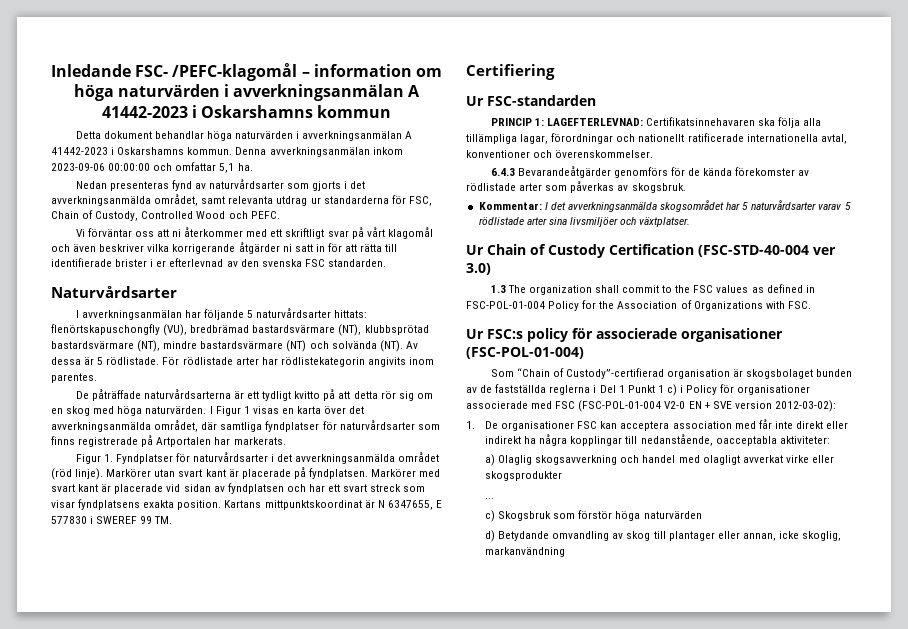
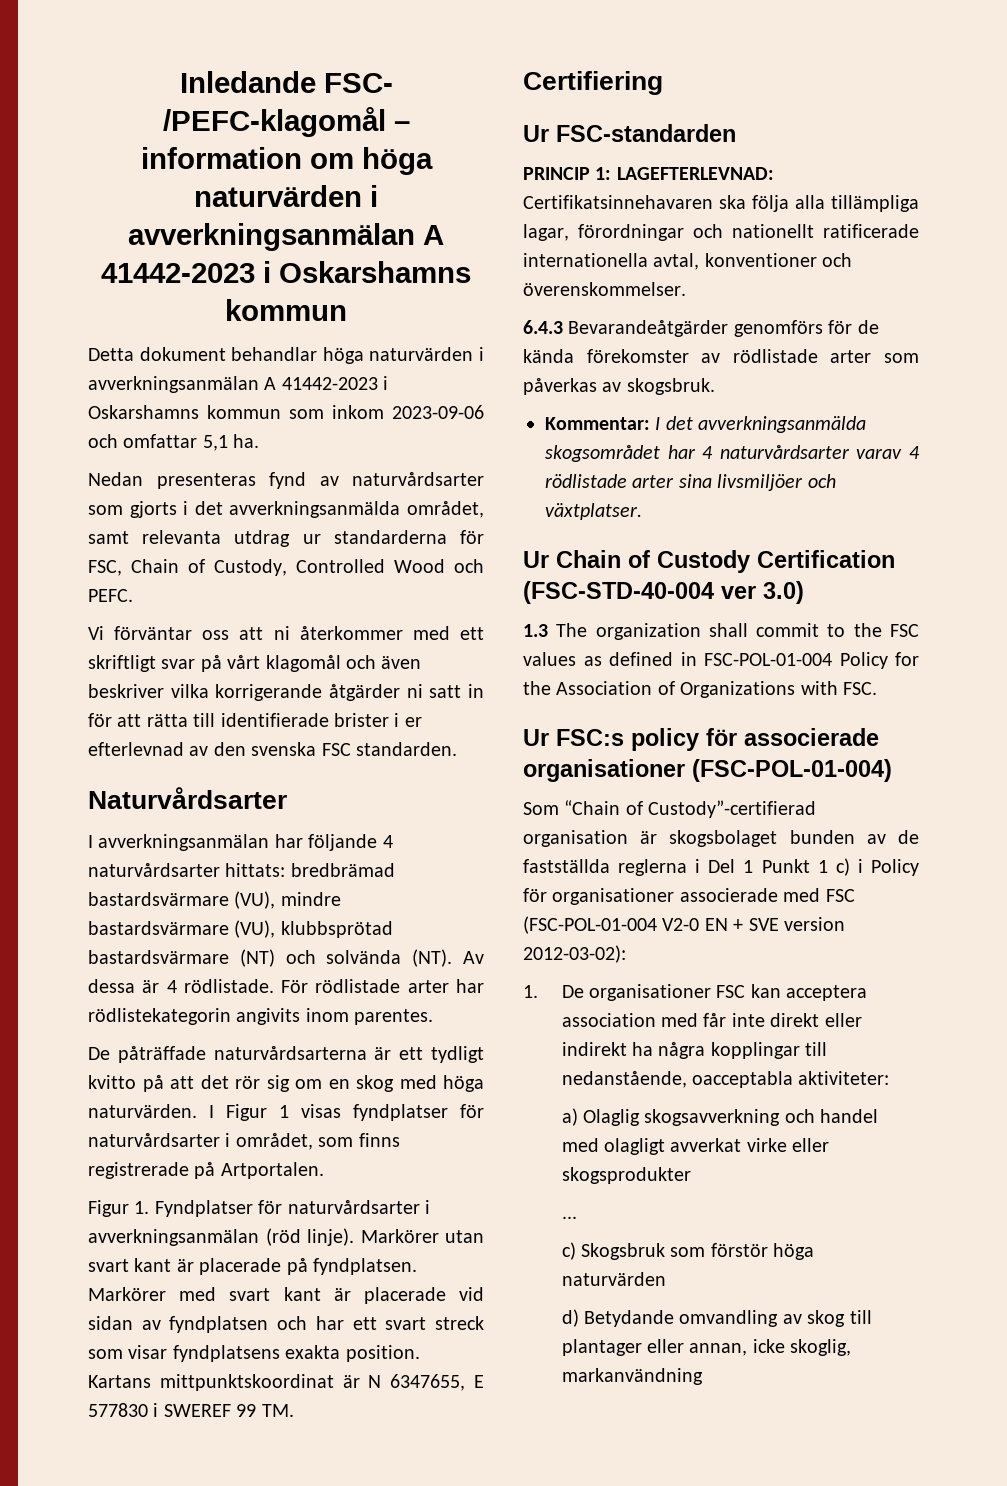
[187,147,370,157] kommun. Denna avverkningsanmälan -> [207,405,324,419] kommun som
[108,163,151,171] 00:00:00 -> (484, 412) none
[246,310,253,318] 5 -> [382,835,393,848] 4
[51,324,429,336] [51,340,198,352] flenörtskapuschongfly (VU), bredbrämad bastardsvärmare (NT), klubbsprötad bastardsvärmare (NT), mindre -> [290,863,395,877] [88,891,341,909] [88,920,393,938] bredbrämad bastardsvärmare (VU), mindre bastardsvärmare (VU), klubbsprötad
[97,357,104,365] 5 -> [166,980,177,993] 4
[353,391,378,399] detta -> [200,1075,229,1089] det
[281,406,365,414] [51,420,263,432] en karta över det avverkningsanmälda området, där samtliga -> (341, 1111) none
(415, 425) none -> [225,1133,313,1150] i området,
[156,437,286,447] Artportalen har markerats. -> [220,1162,324,1179] Artportalen.
[277,452,440,464] det avverkningsanmälda området -> [88,1229,259,1246] avverkningsanmälan
[742,202,749,210] 5 -> [702,446,714,459] 4
[844,202,851,210] 5 -> [909,446,920,459] 4

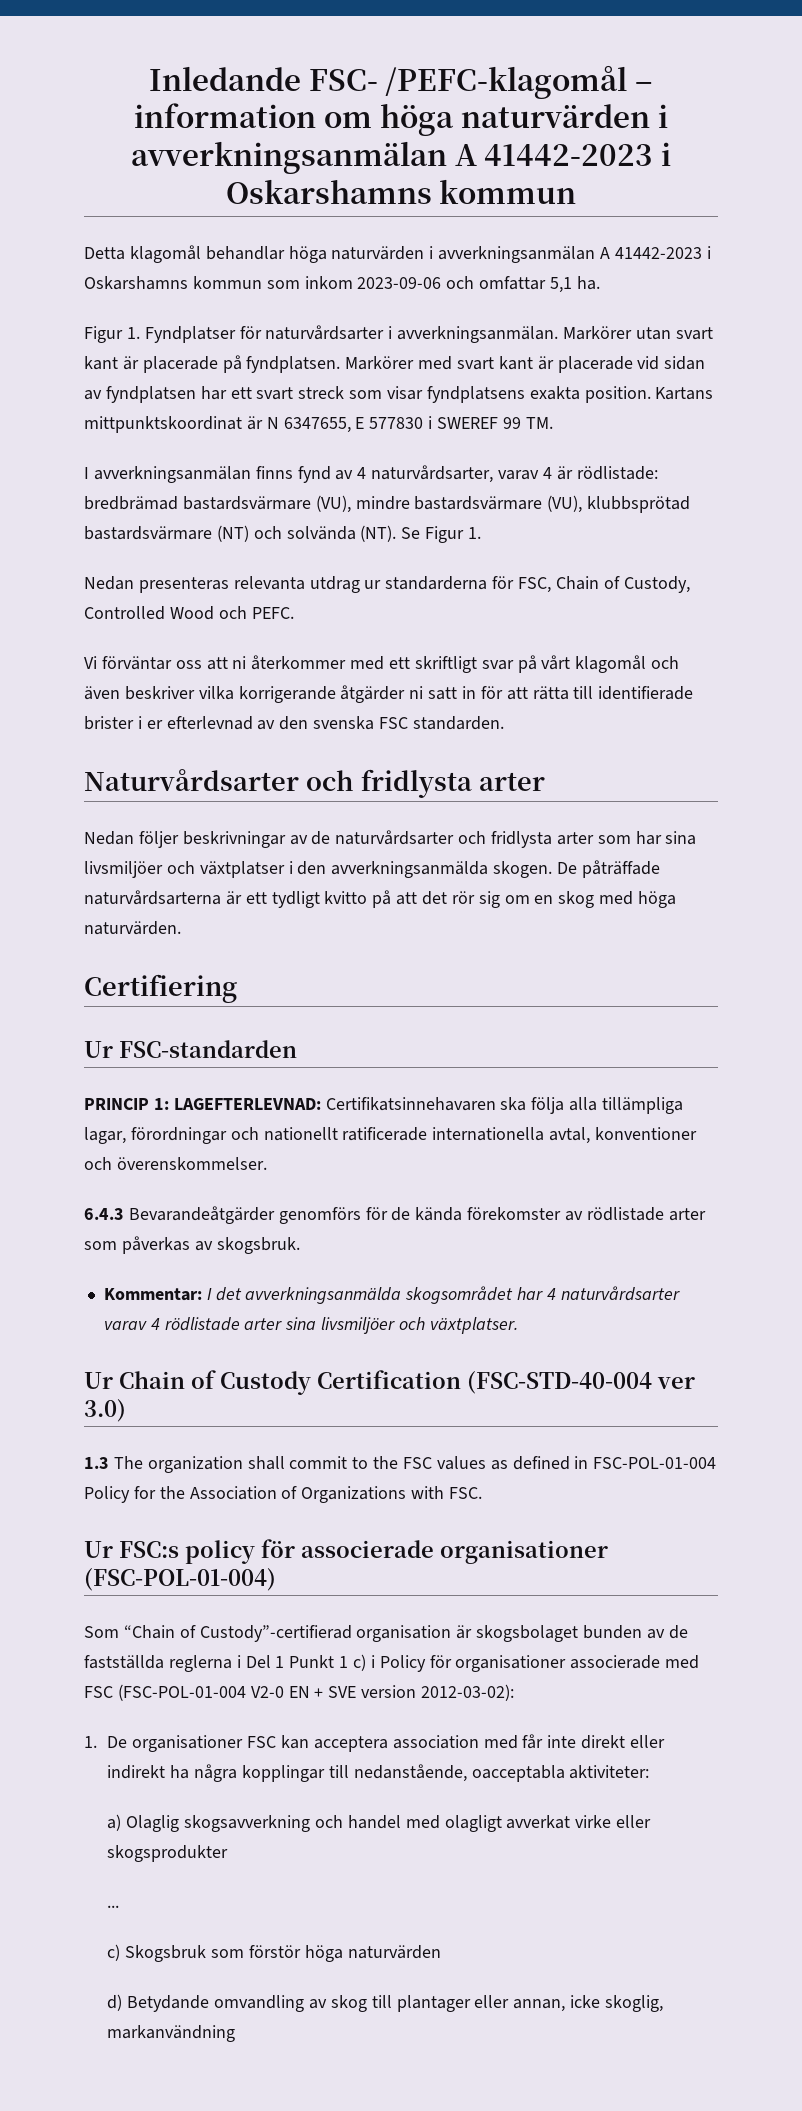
[139,347,226,361] dokument -> [129,245,201,263] klagomål
[88,472,484,489] [88,501,484,518] [88,531,129,544] Nedan presenteras fynd av naturvårdsarter som gjorts i det avverkningsanmälda området, samt -> [84,325,713,343] [84,355,706,373] [84,386,714,403] [84,416,553,433] [84,465,658,483] [84,495,691,513] [84,525,482,543] [84,576,229,593] Figur 1. Fyndplatser för naturvårdsarter i avverkningsanmälan. Markörer utan svart kant är placerade på fyndplatsen. Markörer med svart kant är placerade vid sidan av fyndplatsen har ett svart streck som visar fyndplatsens exakta position. Kartans mittpunktskoordinat är N 6347655, E 577830 i SWEREF 99 TM. // I avverkningsanmälan finns fynd av 4 naturvårdsarter, varav 4 är rödlistade: bredbrämad bastardsvärmare (VU), mindre bastardsvärmare (VU), klubbsprötad bastardsvärmare (NT) och solvända (NT). Se Figur 1. // Nedan presenteras
[88,834,393,851] [88,863,395,877] [88,891,341,909] [88,920,393,938] [88,949,485,967] [88,979,484,993] [88,1008,434,1025] // I avverkningsanmälan har följande 4 naturvårdsarter hittats: bredbrämad bastardsvärmare (VU), mindre bastardsvärmare (VU), klubbsprötad bastardsvärmare (NT) och solvända (NT). Av dessa är 4 rödlistade. För rödlistade arter har rödlistekategorin angivits inom parentes. // -> [305,769,545,798] [84,830,697,848] [84,861,553,878] och fridlysta arter // Nedan följer beskrivningar av de naturvårdsarter och fridlysta arter som har sina livsmiljöer och växtplatser i den avverkningsanmälda skogen.
[209,1104,484,1121] [88,1133,400,1150] [88,1162,324,1179] [88,1200,430,1217] [88,1228,484,1246] [88,1258,417,1275] [88,1287,485,1304] [88,1316,485,1333] [88,1345,420,1362] [88,1374,485,1391] [88,1403,294,1417] I Figur 1 visas fyndplatser för naturvårdsarter i området, som finns registrerade på Artportalen. // Figur 1. Fyndplatser för naturvårdsarter i avverkningsanmälan (röd linje). Markörer utan svart kant är placerade på fyndplatsen. Markörer med svart kant är placerade vid sidan av fyndplatsen och har ett svart streck som visar fyndplatsens exakta position. Kartans mittpunktskoordinat är N 6347655, E 577830 i SWEREF 99 TM. -> (181, 928) none

